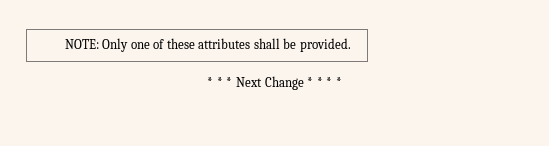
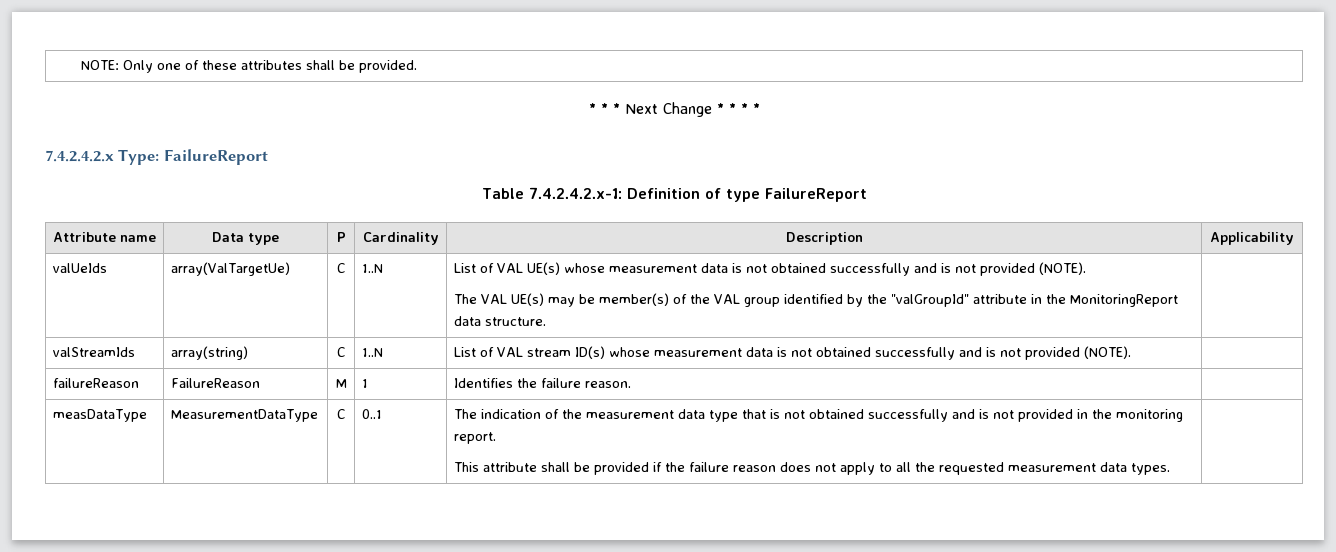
(342, 82) none -> [45,149,268,165] [481,187,867,202] [53,232,156,242] [212,232,279,245] [336,232,346,242] [362,232,439,245] [785,232,863,245] [1210,232,1294,245] [52,263,107,273] [170,262,290,276] [336,263,346,273] [361,264,383,273] [453,262,1086,276] [453,293,1178,307] [453,316,546,326] [52,347,135,357] [170,346,248,360] [336,347,346,357] [361,348,383,357] [453,346,1131,360] [52,378,139,388] [170,378,260,388] [335,379,347,388] [361,379,368,388] [453,378,631,388] [52,409,147,422] [170,409,318,422] [336,409,346,419] [361,409,382,419] [453,409,1183,422] [453,432,496,444] [453,462,1170,475] // 7.4.2.4.2.x Type: FailureReport // Table 7.4.2.4.2.x-1: Definition of type FailureReport // Attribute name | Data type | P | Cardinality | Description | Applicability // valUeIds | array(ValTargetUe) | C | 1..N | List of VAL UE(s) whose measurement data is not obtained successfully and is not provided (NOTE). // The VAL UE(s) may be member(s) of the VAL group identified by the "valGroupId" attribute in the MonitoringReport data structure. | // valStreamIds | array(string) | C | 1..N | List of VAL stream ID(s) whose measurement data is not obtained successfully and is not provided (NOTE). | // failureReason | FailureReason | M | 1 | Identifies the failure reason. | // measDataType | MeasurementDataType | C | 0..1 | The indication of the measurement data type that is not obtained successfully and is not provided in the monitoring report. // This attribute shall be provided if the failure reason does not apply to all the requested measurement data types. |

